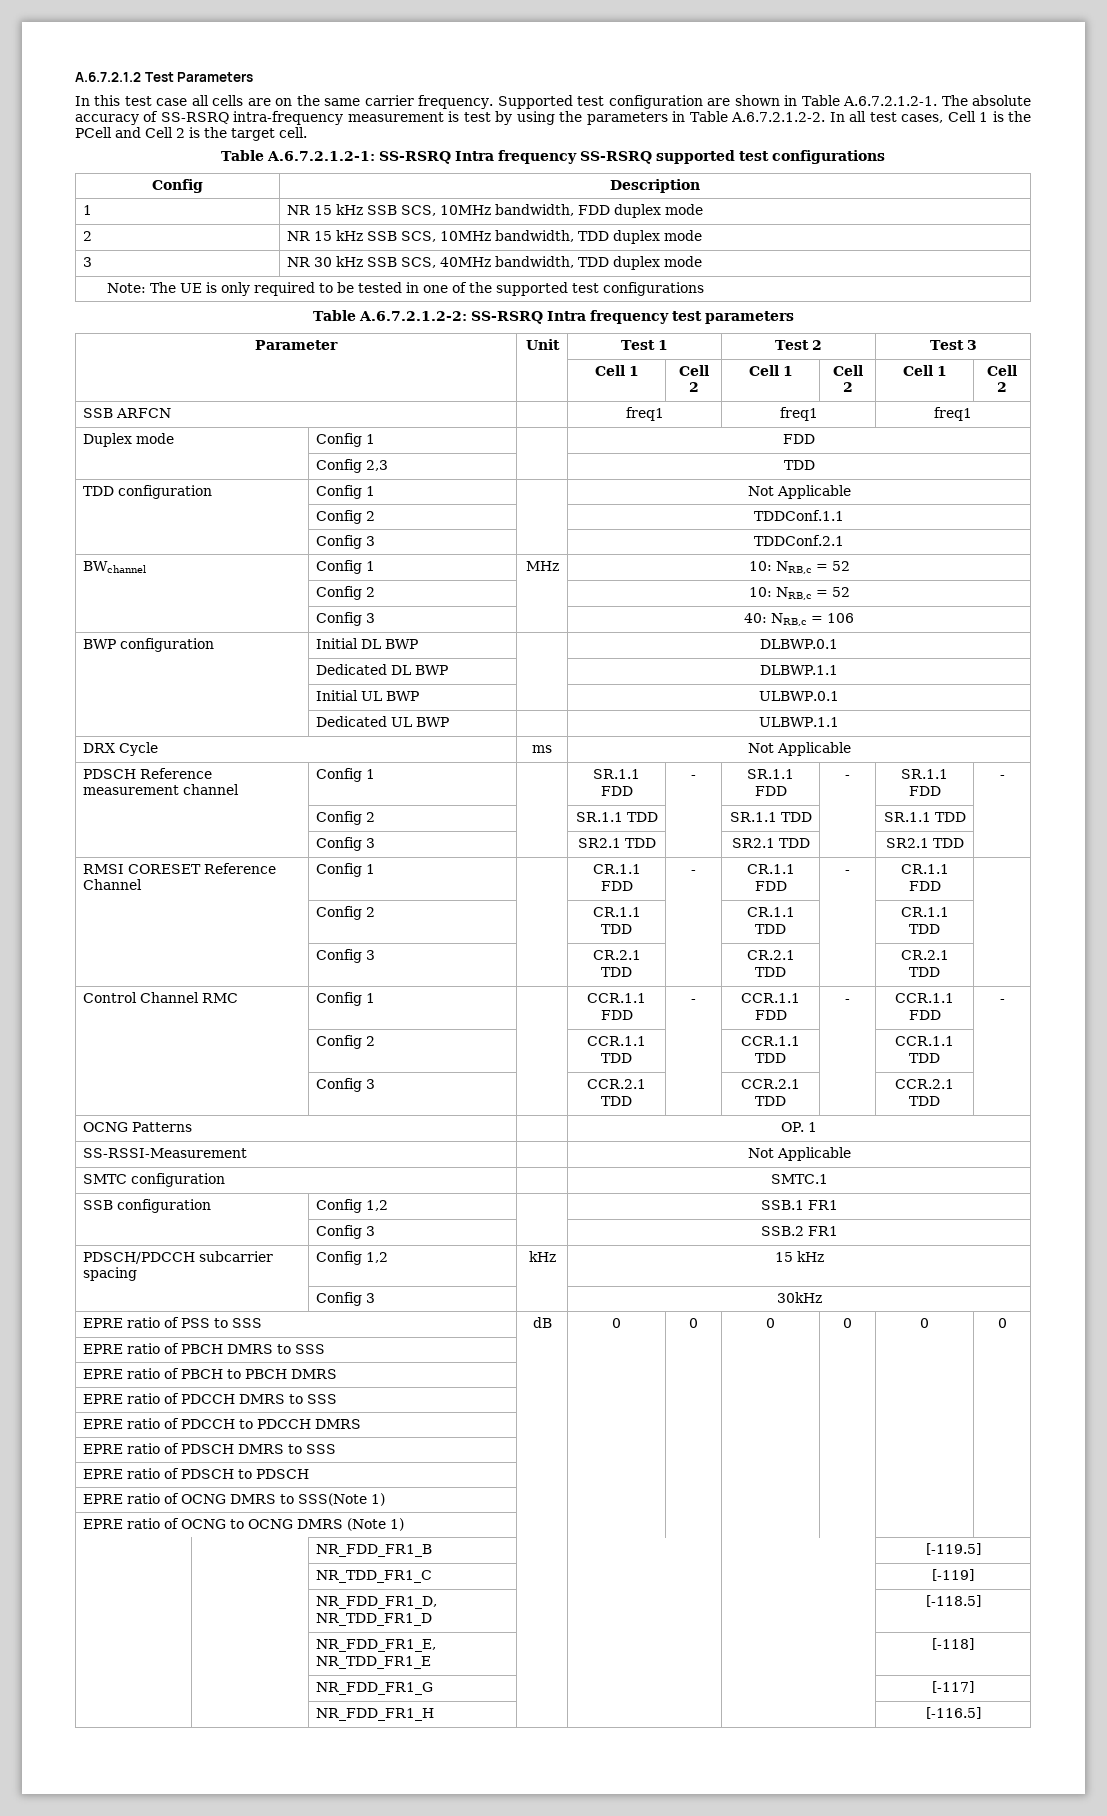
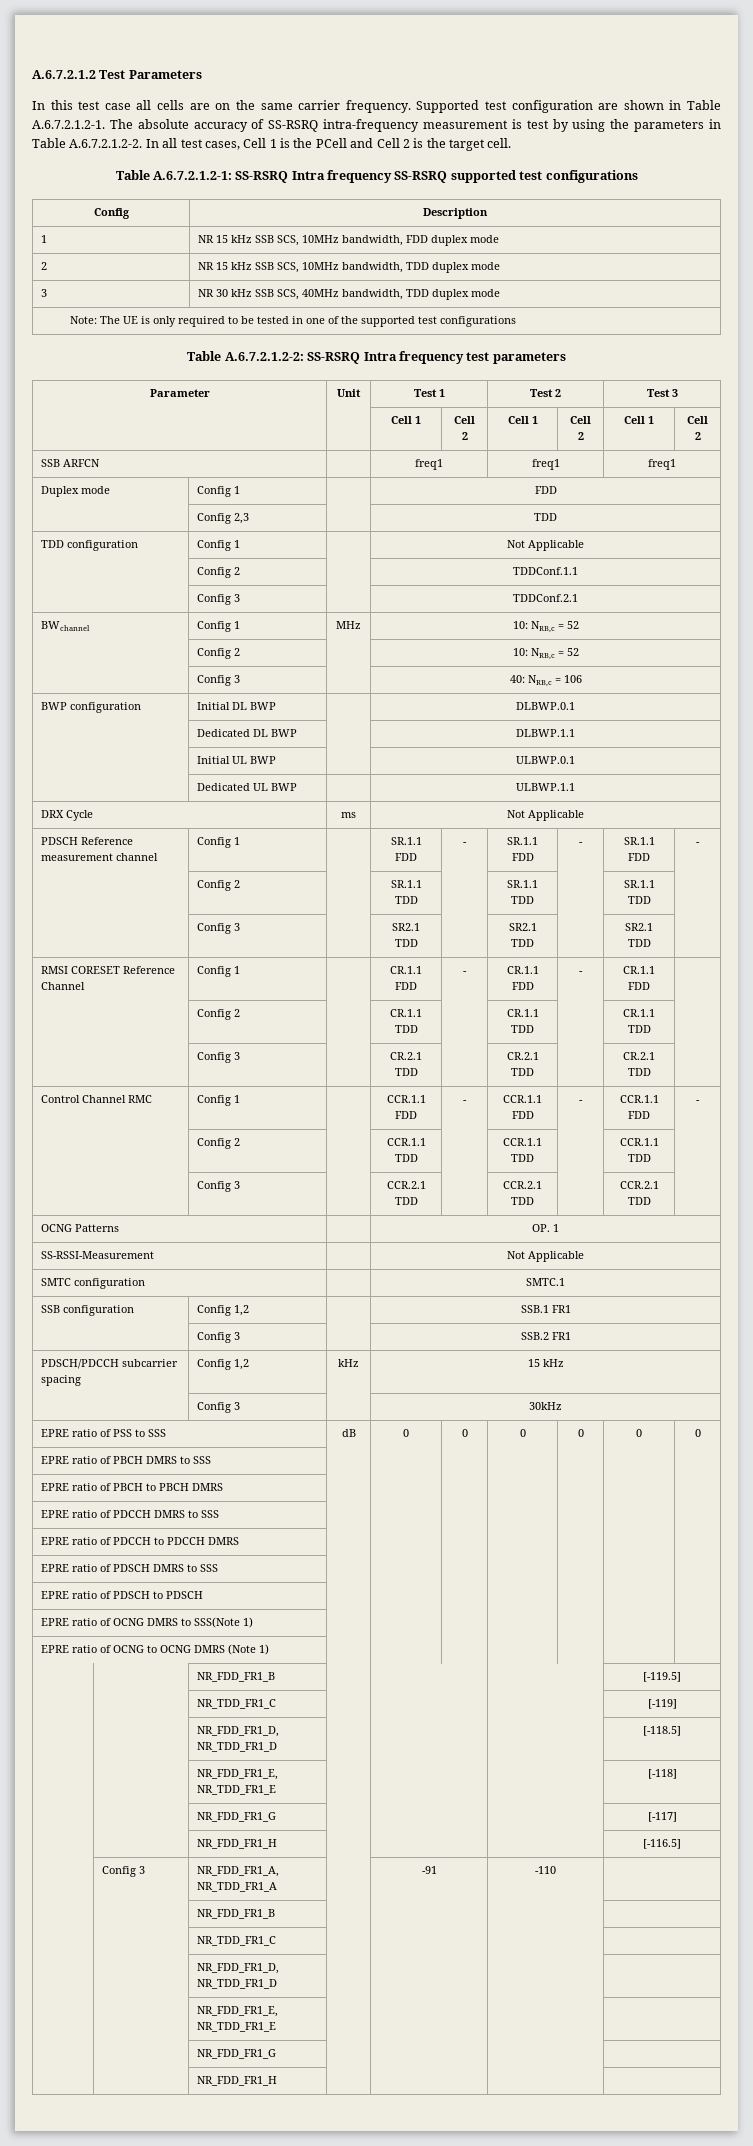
(981, 1713) none -> [102,1866,146,1877] [197,1866,280,1877] [197,1882,278,1892] [421,1866,437,1874] [535,1866,556,1874] [197,1909,276,1919] [197,1936,277,1946] [197,1963,280,1974] [197,1979,278,1989] [197,2006,279,2017] [197,2022,277,2032] [197,2049,277,2059] [197,2076,278,2086] // | Config 3 | NR_FDD_FR1_A, NR_TDD_FR1_A | | -91 | -110 | // | | NR_FDD_FR1_B | | | | // | | NR_TDD_FR1_C | | | | // | | NR_FDD_FR1_D, NR_TDD_FR1_D | | | | // | | NR_FDD_FR1_E, NR_TDD_FR1_E | | | | // | | NR_FDD_FR1_G | | | | // | | NR_FDD_FR1_H | | | |

